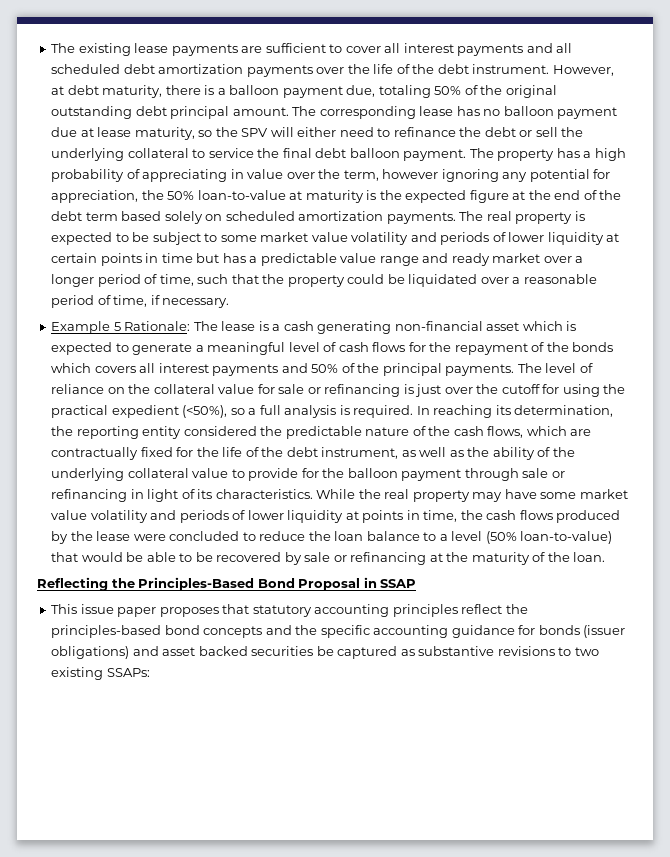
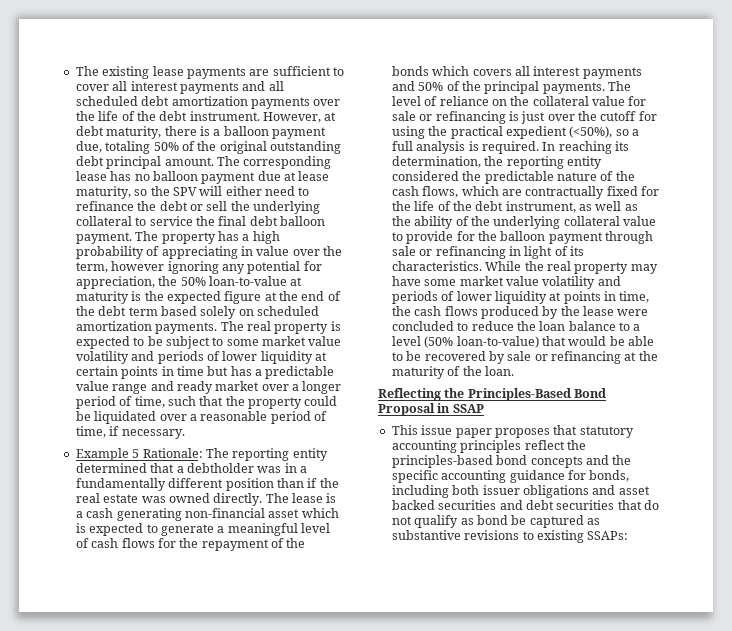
(218, 326) none -> [232,448,328,461] [75,463,307,473] [75,478,339,491] [75,493,289,506] reporting entity determined that a debtholder was in a fundamentally different position than if the real estate was owned directly. The
[538,625,626,638] [51,646,314,659] bonds (issuer obligations) and asset backed securities -> [589,470,630,482] [391,485,650,498] [391,500,659,510] [391,515,508,528] bonds, including both issuer obligations and asset backed securities and debt securities that do not qualify as bond
[574,647,599,656] two -> (534, 535) none

